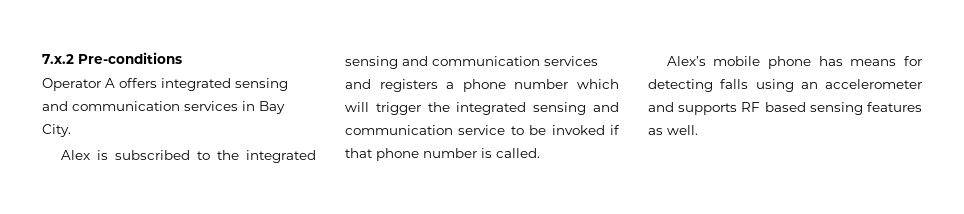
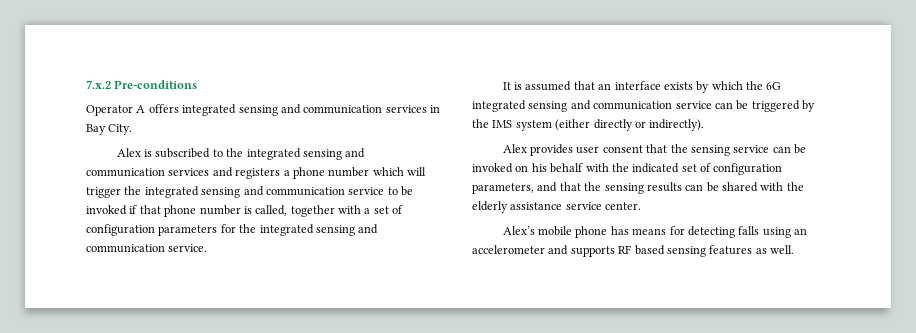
[496,148,540,158] called. -> [255,205,404,217] [86,224,379,236] [86,244,208,253] [502,81,782,93] [472,100,815,112] [472,119,705,131] [502,144,807,156] [472,163,783,175] [472,182,804,194] [472,201,642,213] called, together with a set of configuration parameters for the integrated sensing and communication service. // It is assumed that an interface exists by which the 6G integrated sensing and communication service can be triggered by the IMS system (either directly or indirectly). // Alex provides user consent that the sensing service can be invoked on his behalf with the indicated set of configuration parameters, and that the sensing results can be shared with the elderly assistance service center.

